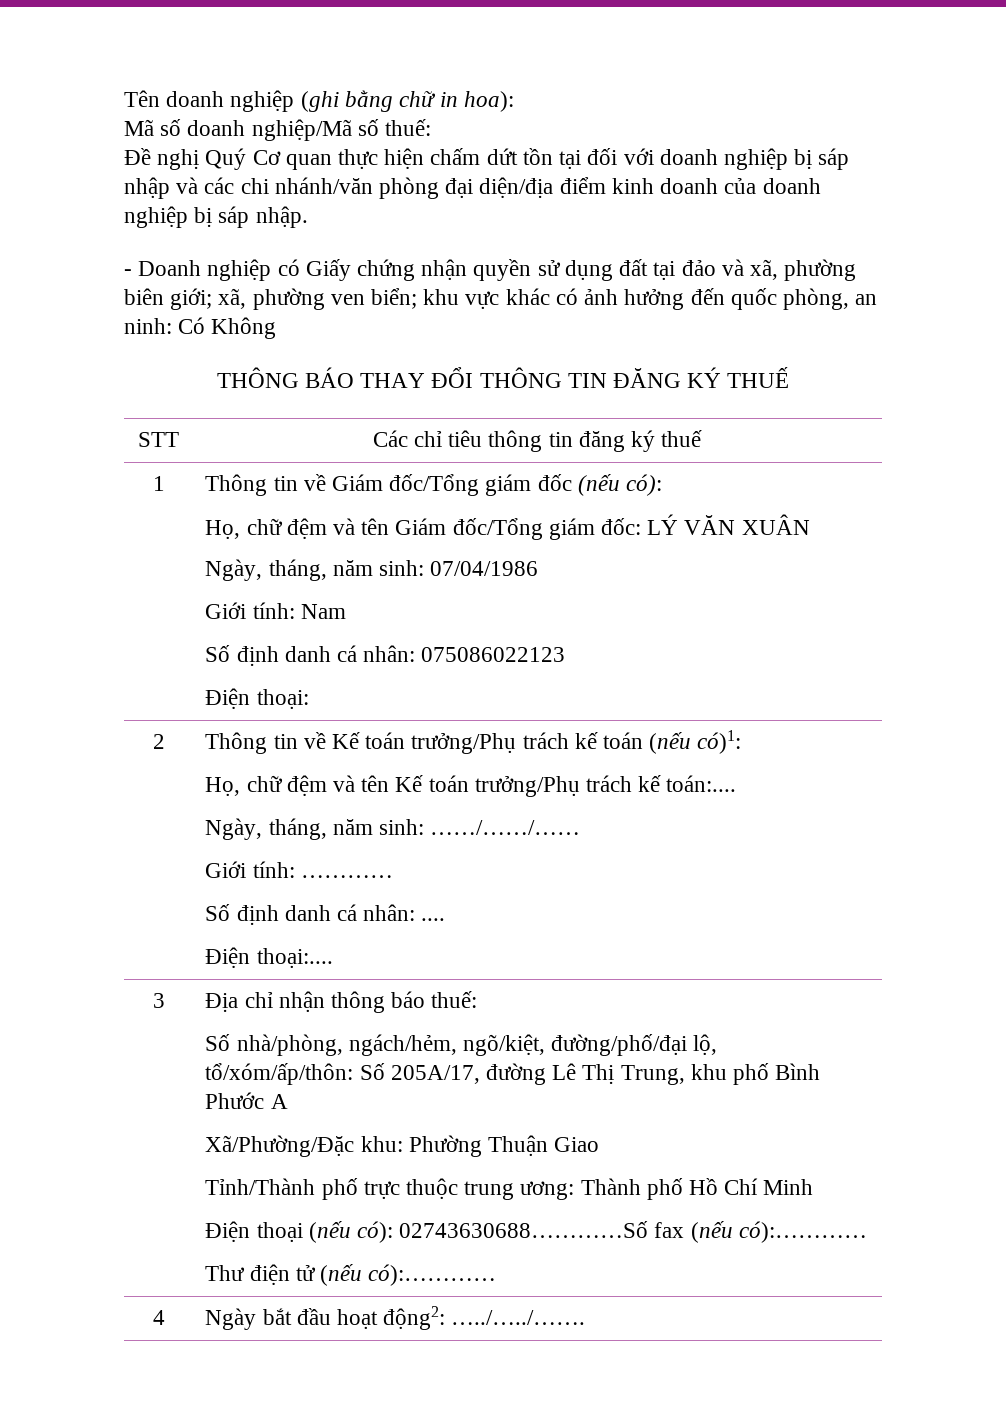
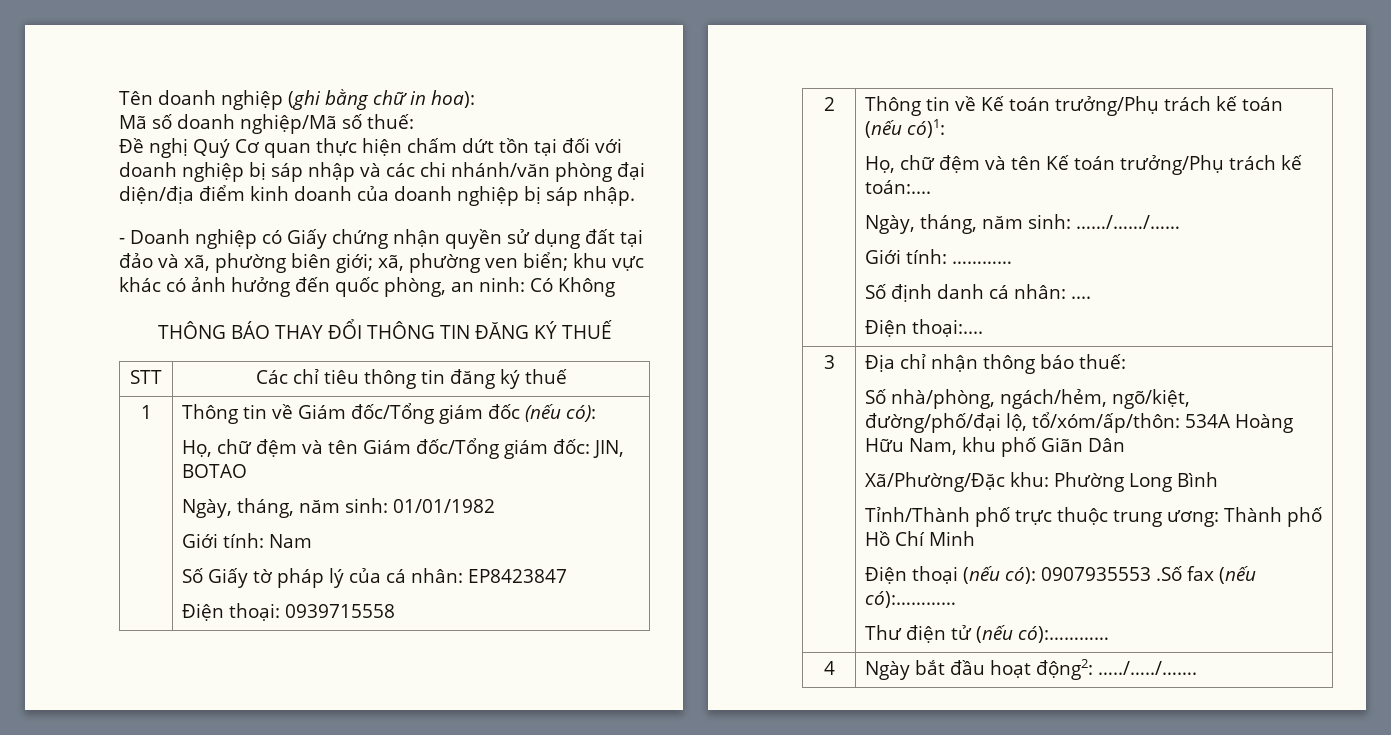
[647,514,810,535] [205,559,539,581] LÝ VĂN XUÂN // Ngày, tháng, năm sinh: 07/04/1986 -> [593,440,625,458] [182,464,248,478] [182,498,496,518] JIN, BOTAO // Ngày, tháng, năm sinh: 01/01/1982
[236,645,566,666] định danh cá nhân: 075086022123 -> [208,568,568,588] Giấy tờ pháp lý của cá nhân: EP8423847
(309, 699) none -> [285,604,396,618] 0939715558
[359,1063,821,1085] [205,1092,288,1109] Số 205A/17, đường Lê Thị Trung, khu phố Bình Phước A -> [1185,414,1294,433] [865,437,1126,457] 534A Hoàng Hữu Nam, khu phố Giãn Dân
[488,1135,600,1156] Thuận Giao -> [1129,472,1219,492] Long Bình
[399,1221,649,1238] 02743630688…………Số -> [1041,566,1183,581] 0907935553 .Số

